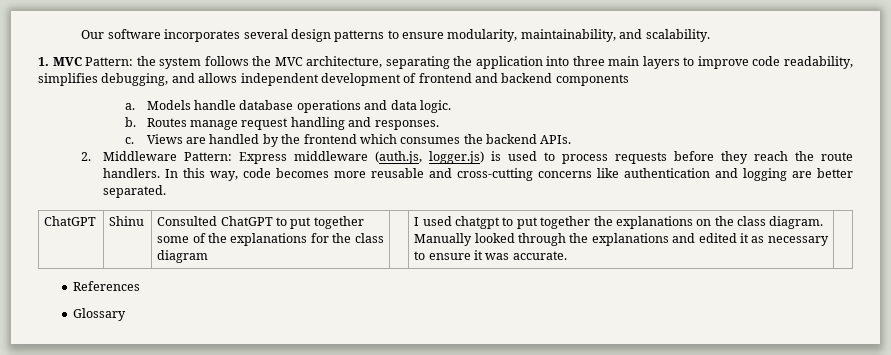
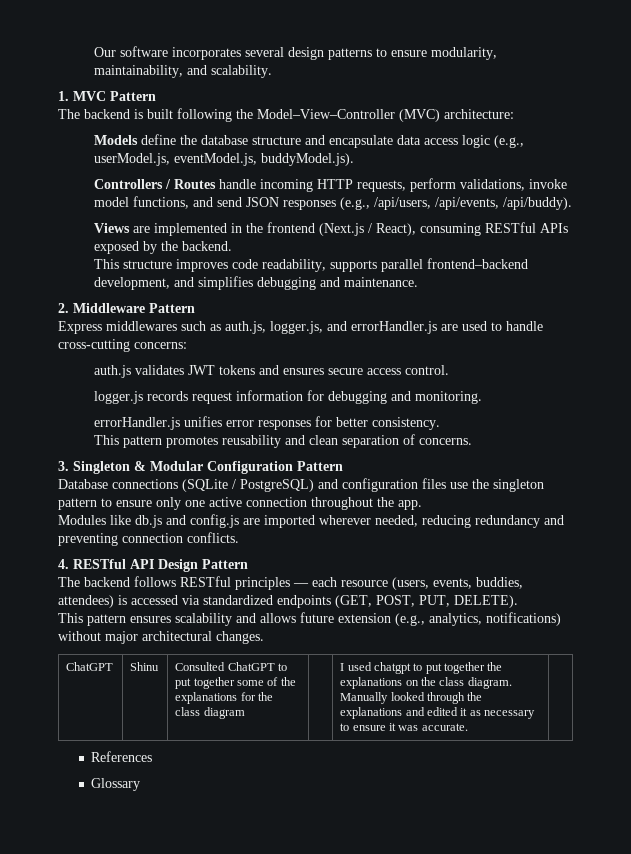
[85,56,853,69] [38,73,629,86] [124,100,451,113] [124,117,439,130] [124,134,572,147] [81,151,854,164] [103,168,854,181] [103,185,167,198] Pattern: the system follows the MVC architecture, separating the application into three main layers to improve code readability, simplifies debugging, and allows independent development of frontend and backend components // a. Models handle database operations and data logic. // b. Routes manage request handling and responses. // c. Views are handled by the frontend which consumes the backend APIs. // 2. Middleware Pattern: Express middleware (auth.js, logger.js) is used to process requests before they reach the route handlers. In this way, code becomes more reusable and cross-cutting concerns like authentication and logging are better separated. -> [110,91,156,101] [58,108,514,122] [93,134,524,148] [93,153,354,166] [93,178,567,192] [93,196,572,210] [93,222,568,236] [93,241,232,254] [93,258,528,272] [93,276,418,290] [58,303,195,313] [58,321,543,334] [58,339,187,352] [93,365,449,378] [93,390,482,404] [93,416,440,430] [93,434,472,448] [58,461,343,474] [58,478,544,492] [58,497,422,510] [58,514,564,528] [58,532,239,546] [58,559,248,572] [58,576,523,590] [58,595,518,608] [58,612,561,626] [58,631,264,644] Pattern // The backend is built following the Model–View–Controller (MVC) architecture: // Models define the database structure and encapsulate data access logic (e.g., userModel.js, eventModel.js, buddyModel.js). // Controllers / Routes handle incoming HTTP requests, perform validations, invoke model functions, and send JSON responses (e.g., /api/users, /api/events, /api/buddy). // Views are implemented in the frontend (Next.js / React), consuming RESTful APIs exposed by the backend. // This structure improves code readability, supports parallel frontend–backend development, and simplifies debugging and maintenance. // 2. Middleware Pattern // Express middlewares such as auth.js, logger.js, and errorHandler.js are used to handle cross-cutting concerns: // auth.js validates JWT tokens and ensures secure access control. // logger.js records request information for debugging and monitoring. // errorHandler.js unifies error responses for better consistency. // This pattern promotes reusability and clean separation of concerns. // 3. Singleton & Modular Configuration Pattern // Database connections (SQLite / PostgreSQL) and configuration files use the singleton pattern to ensure only one active connection throughout the app. // Modules like db.js and config.js are imported wherever needed, reducing redundancy and preventing connection conflicts. // 4. RESTful API Design Pattern // The backend follows RESTful principles — each resource (users, events, buddies, attendees) is accessed via standardized endpoints (GET, POST, PUT, DELETE). // This pattern ensures scalability and allows future extension (e.g., analytics, notifications) without major architectural changes.

